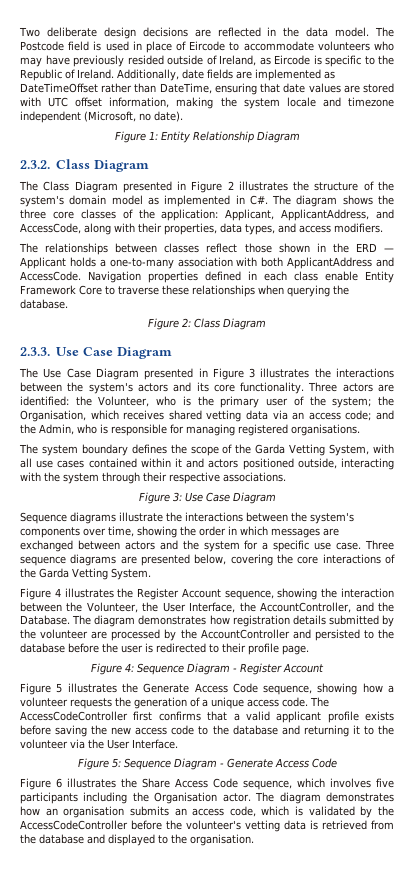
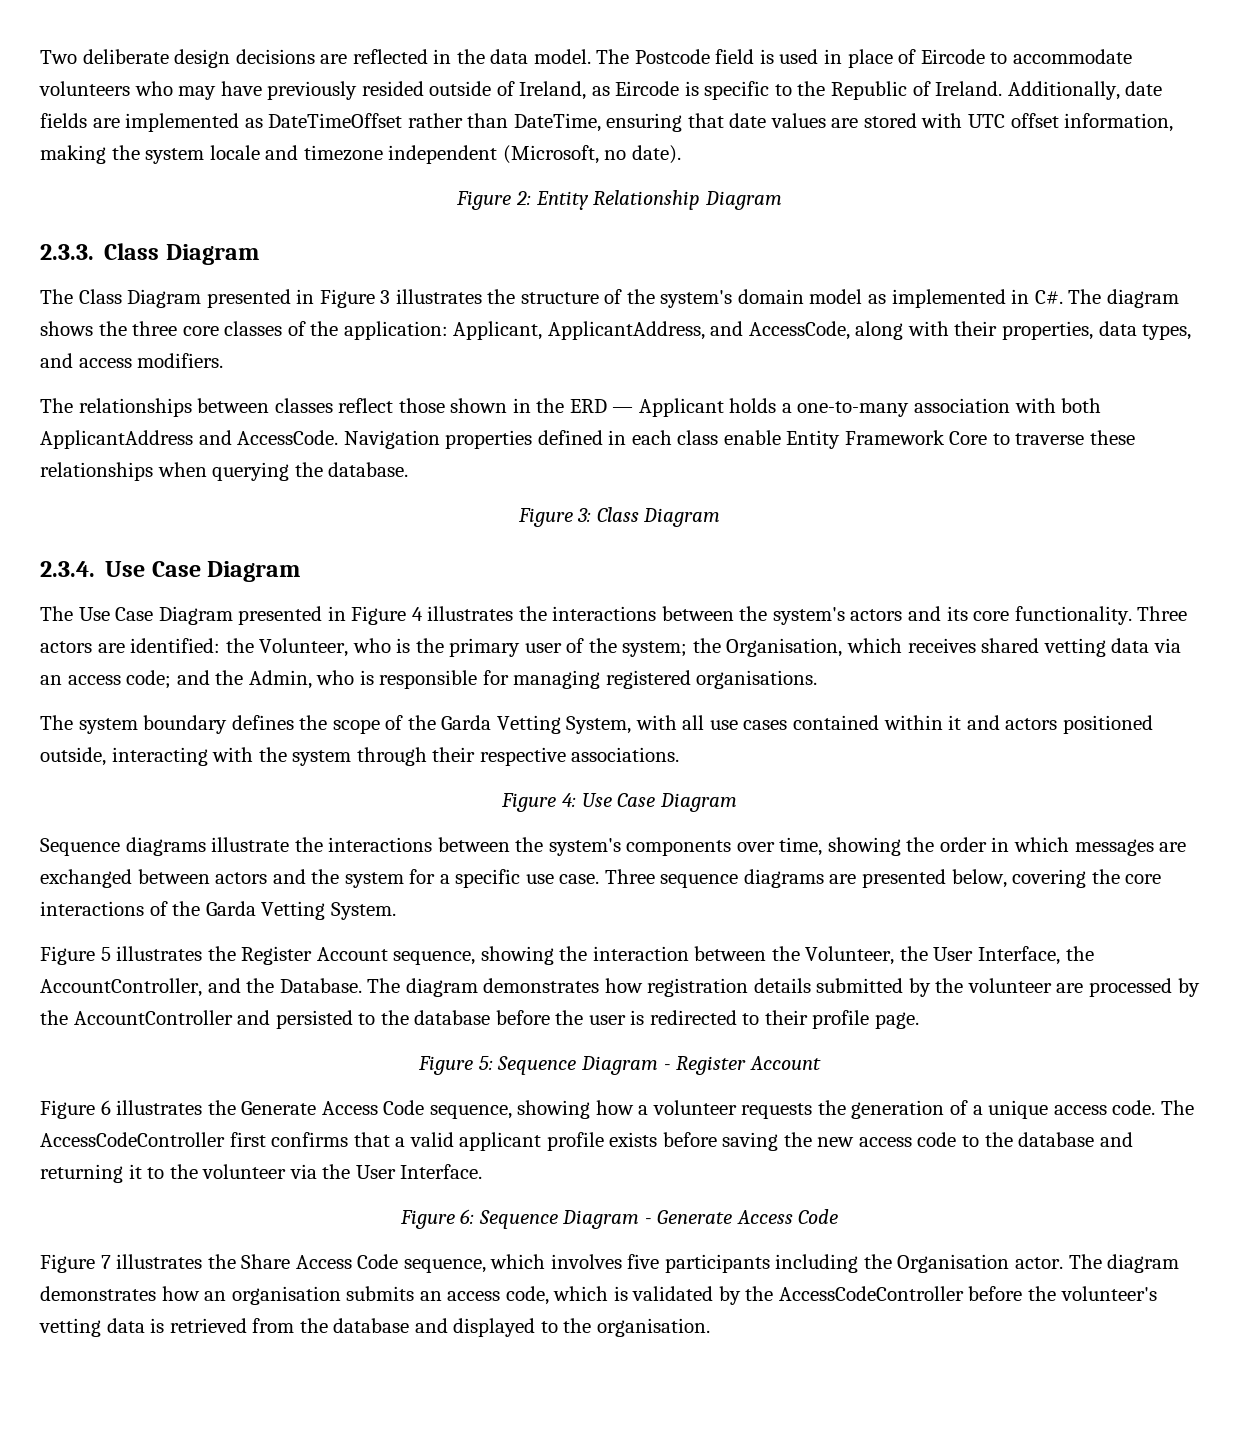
[148,131,158,140] 1: -> [515,191,531,205] 2:
[20,160,50,169] 2.3.2. -> [40,244,94,260] 2.3.3.
[227,181,234,190] 2 -> [380,290,391,304] 3
[182,318,266,330] [20,347,50,356] 2: Class Diagram // 2.3.3. -> [577,507,721,527] [40,561,95,577] 3: Class Diagram // 2.3.4.
[249,368,256,378] 3 -> [411,607,423,621] 4
[172,492,182,502] 3: -> [561,793,576,807] 4:
[54,588,61,597] 4 -> [100,947,111,961] 5
[125,663,134,672] 4: -> [478,1056,493,1070] 5:
[56,683,63,693] 5 -> [100,1100,111,1115] 6
[111,758,121,768] 5: -> [460,1209,475,1224] 6:
[56,778,62,788] 6 -> [100,1255,111,1269] 7

